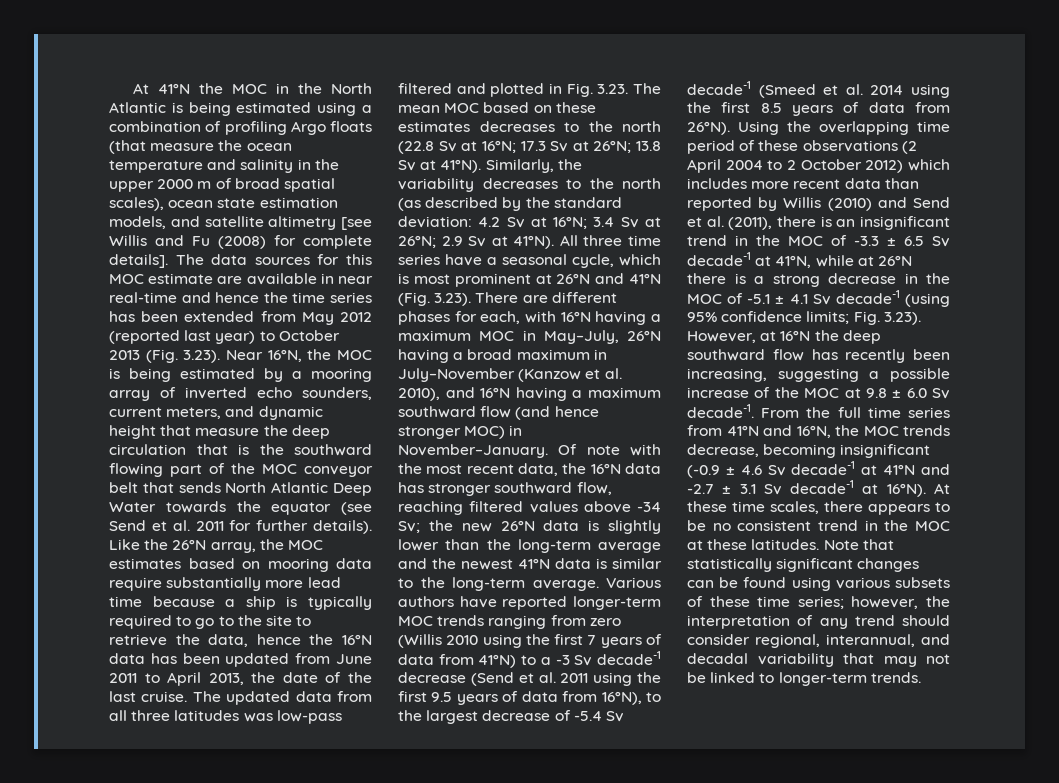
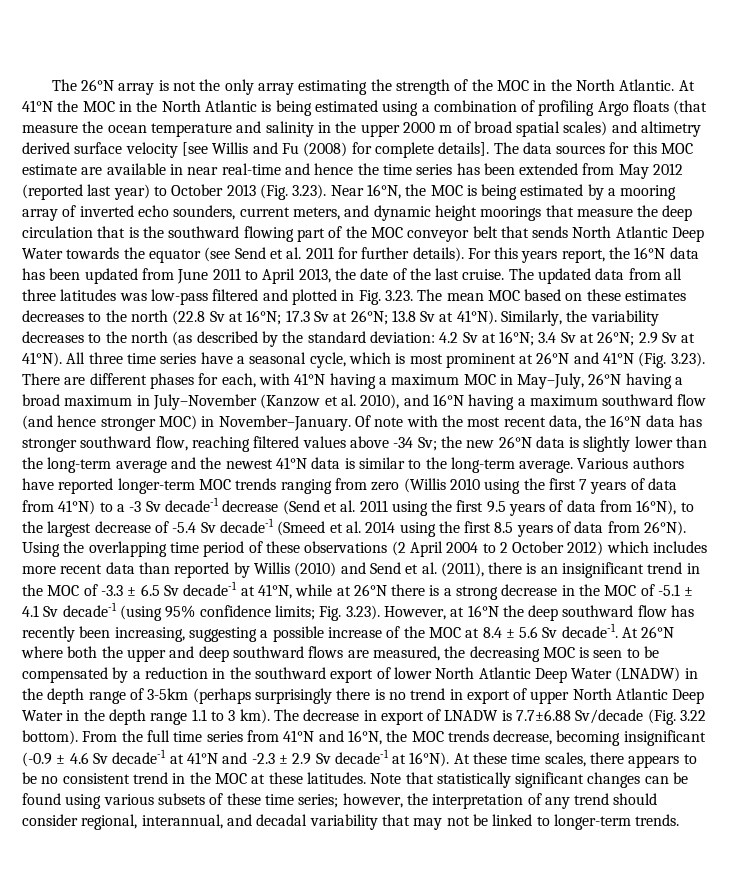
(133, 88) none -> [51,79,675,95] The 26°N array is not the only array estimating the strength of the MOC in the North Atlantic.
[109,197,338,211] [109,216,337,230] scales), ocean state estimation models, and satellite altimetry -> [563,121,702,137] [22,142,178,158] scales) and altimetry derived surface velocity
(156, 432) none -> [480,206,542,221] moorings
[109,539,323,553] [109,558,372,572] [109,577,341,591] [109,596,372,610] [109,615,312,629] [109,634,301,647] Like the 26°N array, the MOC estimates based on mooring data require substantially more lead time because a ship is typically required to go to the site to retrieve the data, hence -> [467,247,605,263] For this years report,
[560,311,591,322] 16°N -> [294,373,326,385] 41°N
[865,388,950,399] [687,404,754,418] 9.8 ± 6.0 Sv decade-1. -> [482,623,675,638] [21,646,660,662] [22,667,698,683] [22,688,705,704] [22,709,707,725] [22,730,78,745] 8.4 ± 5.6 Sv decade-1. At 26°N where both the upper and deep southward flows are measured, the decreasing MOC is seen to be compensated by a reduction in the southward export of lower North Atlantic Deep Water (LNADW) in the depth range of 3-5km (perhaps surprisingly there is no trend in export of upper North Atlantic Deep Water in the depth range 1.1 to 3 km). The decrease in export of LNADW is 7.7±6.88 Sv/decade (Fig. 3.22 bottom).
[687,484,756,494] -2.7 ± 3.1 -> [251,753,312,765] -2.3 ± 2.9

